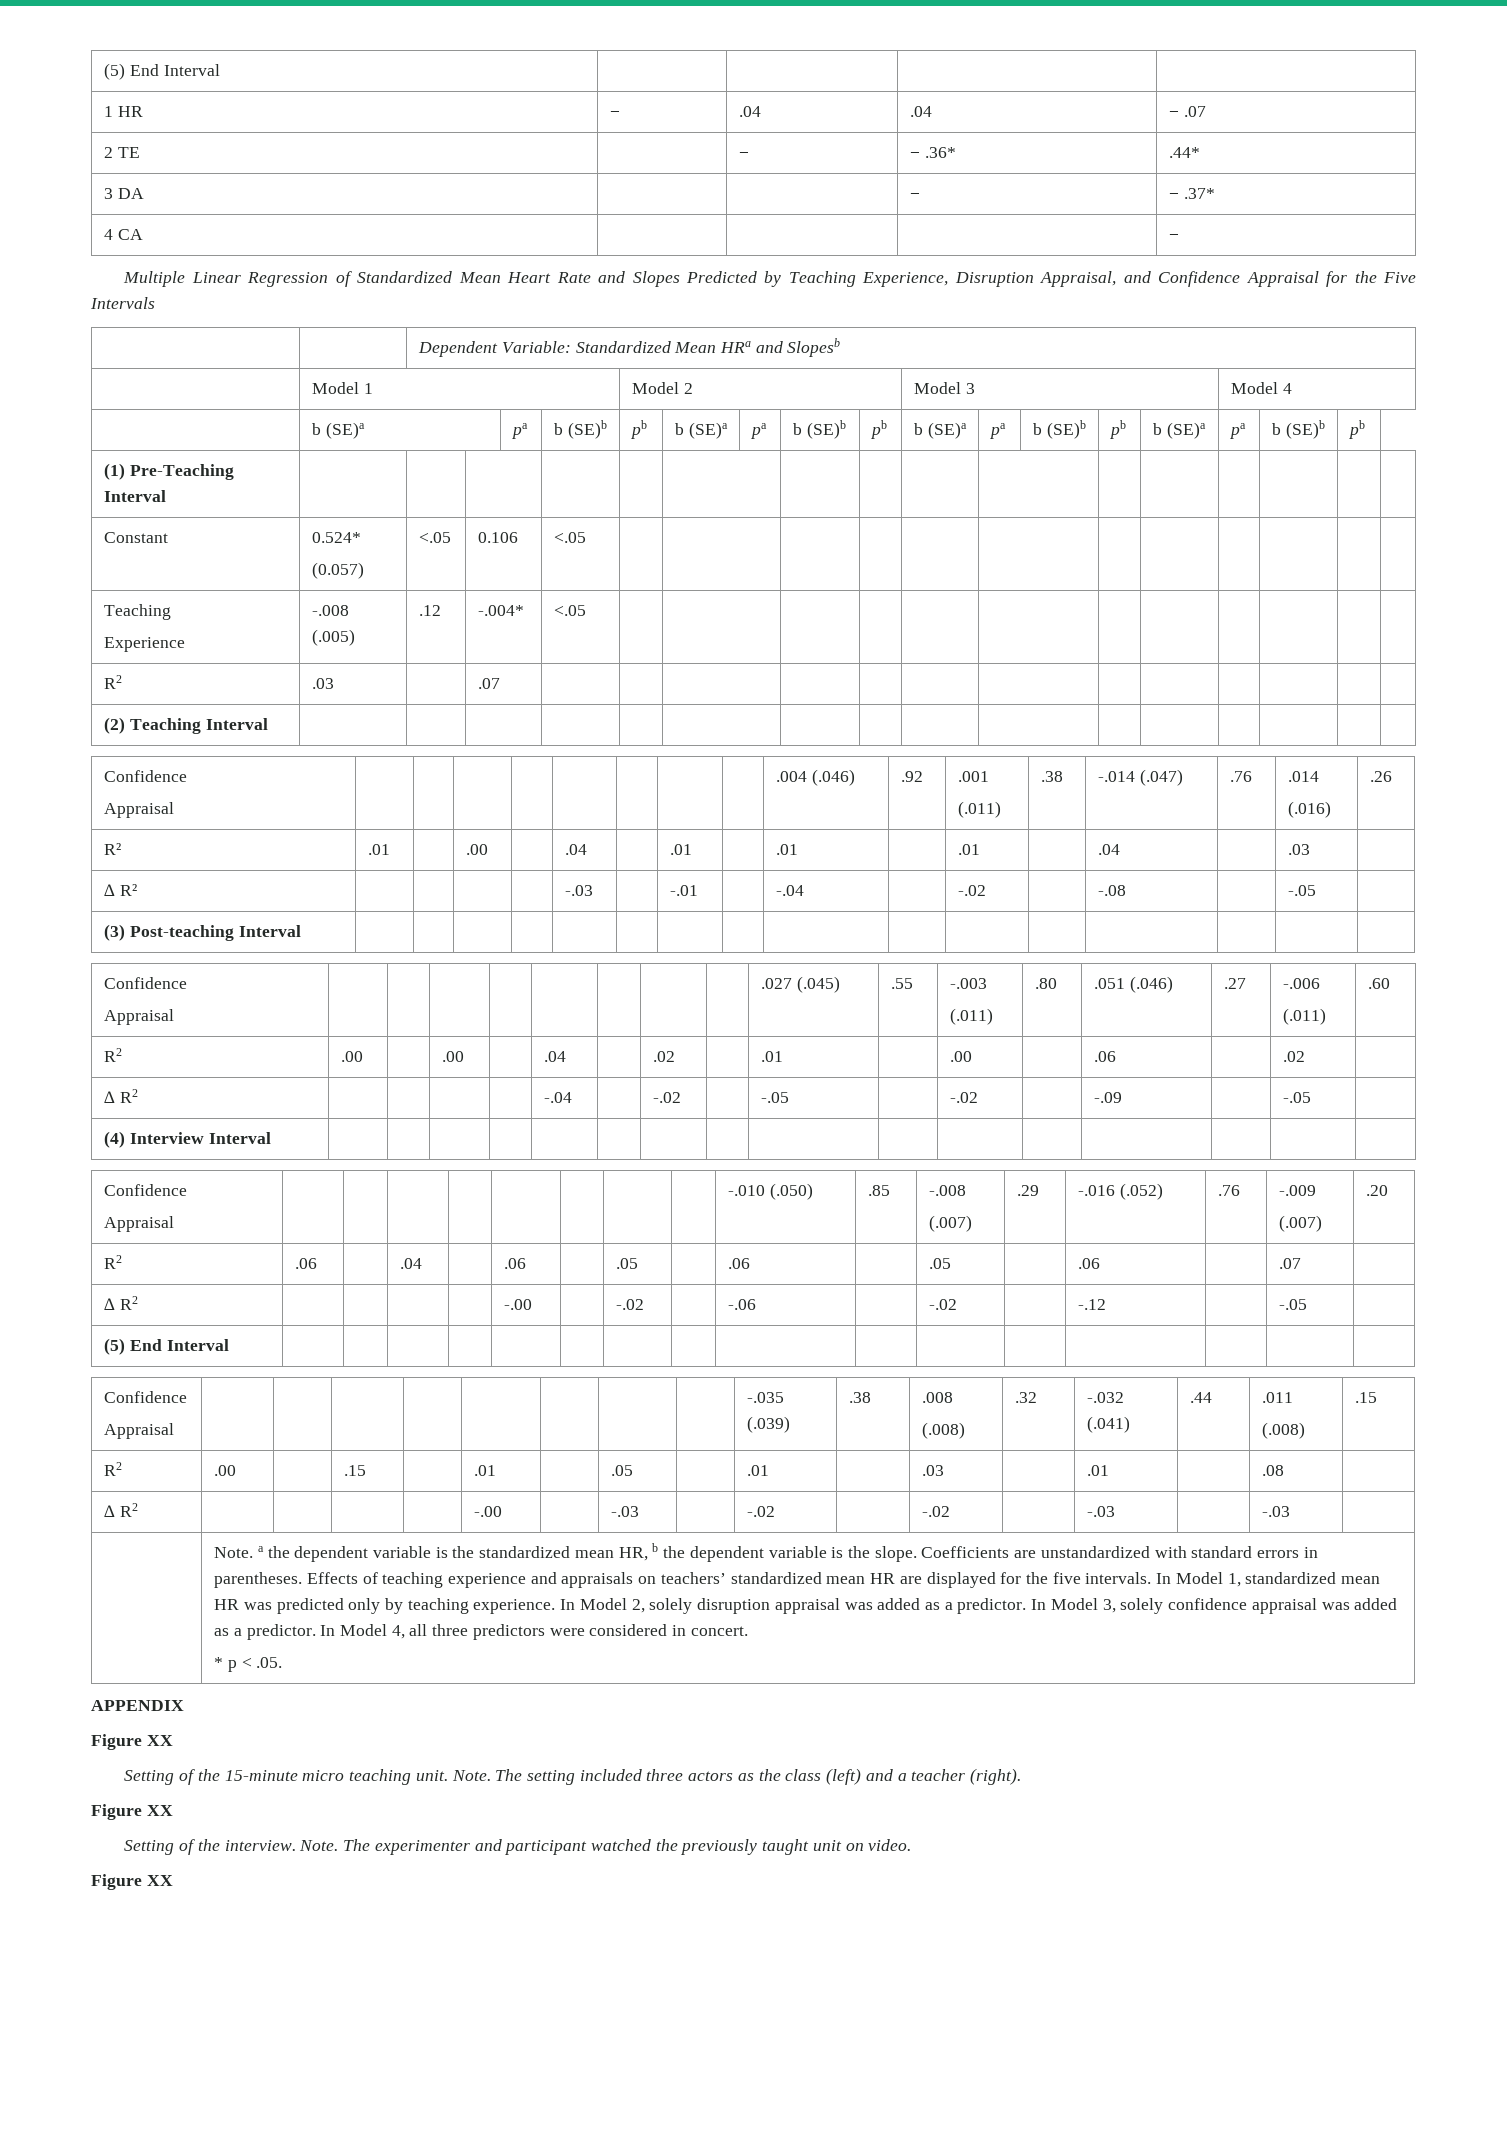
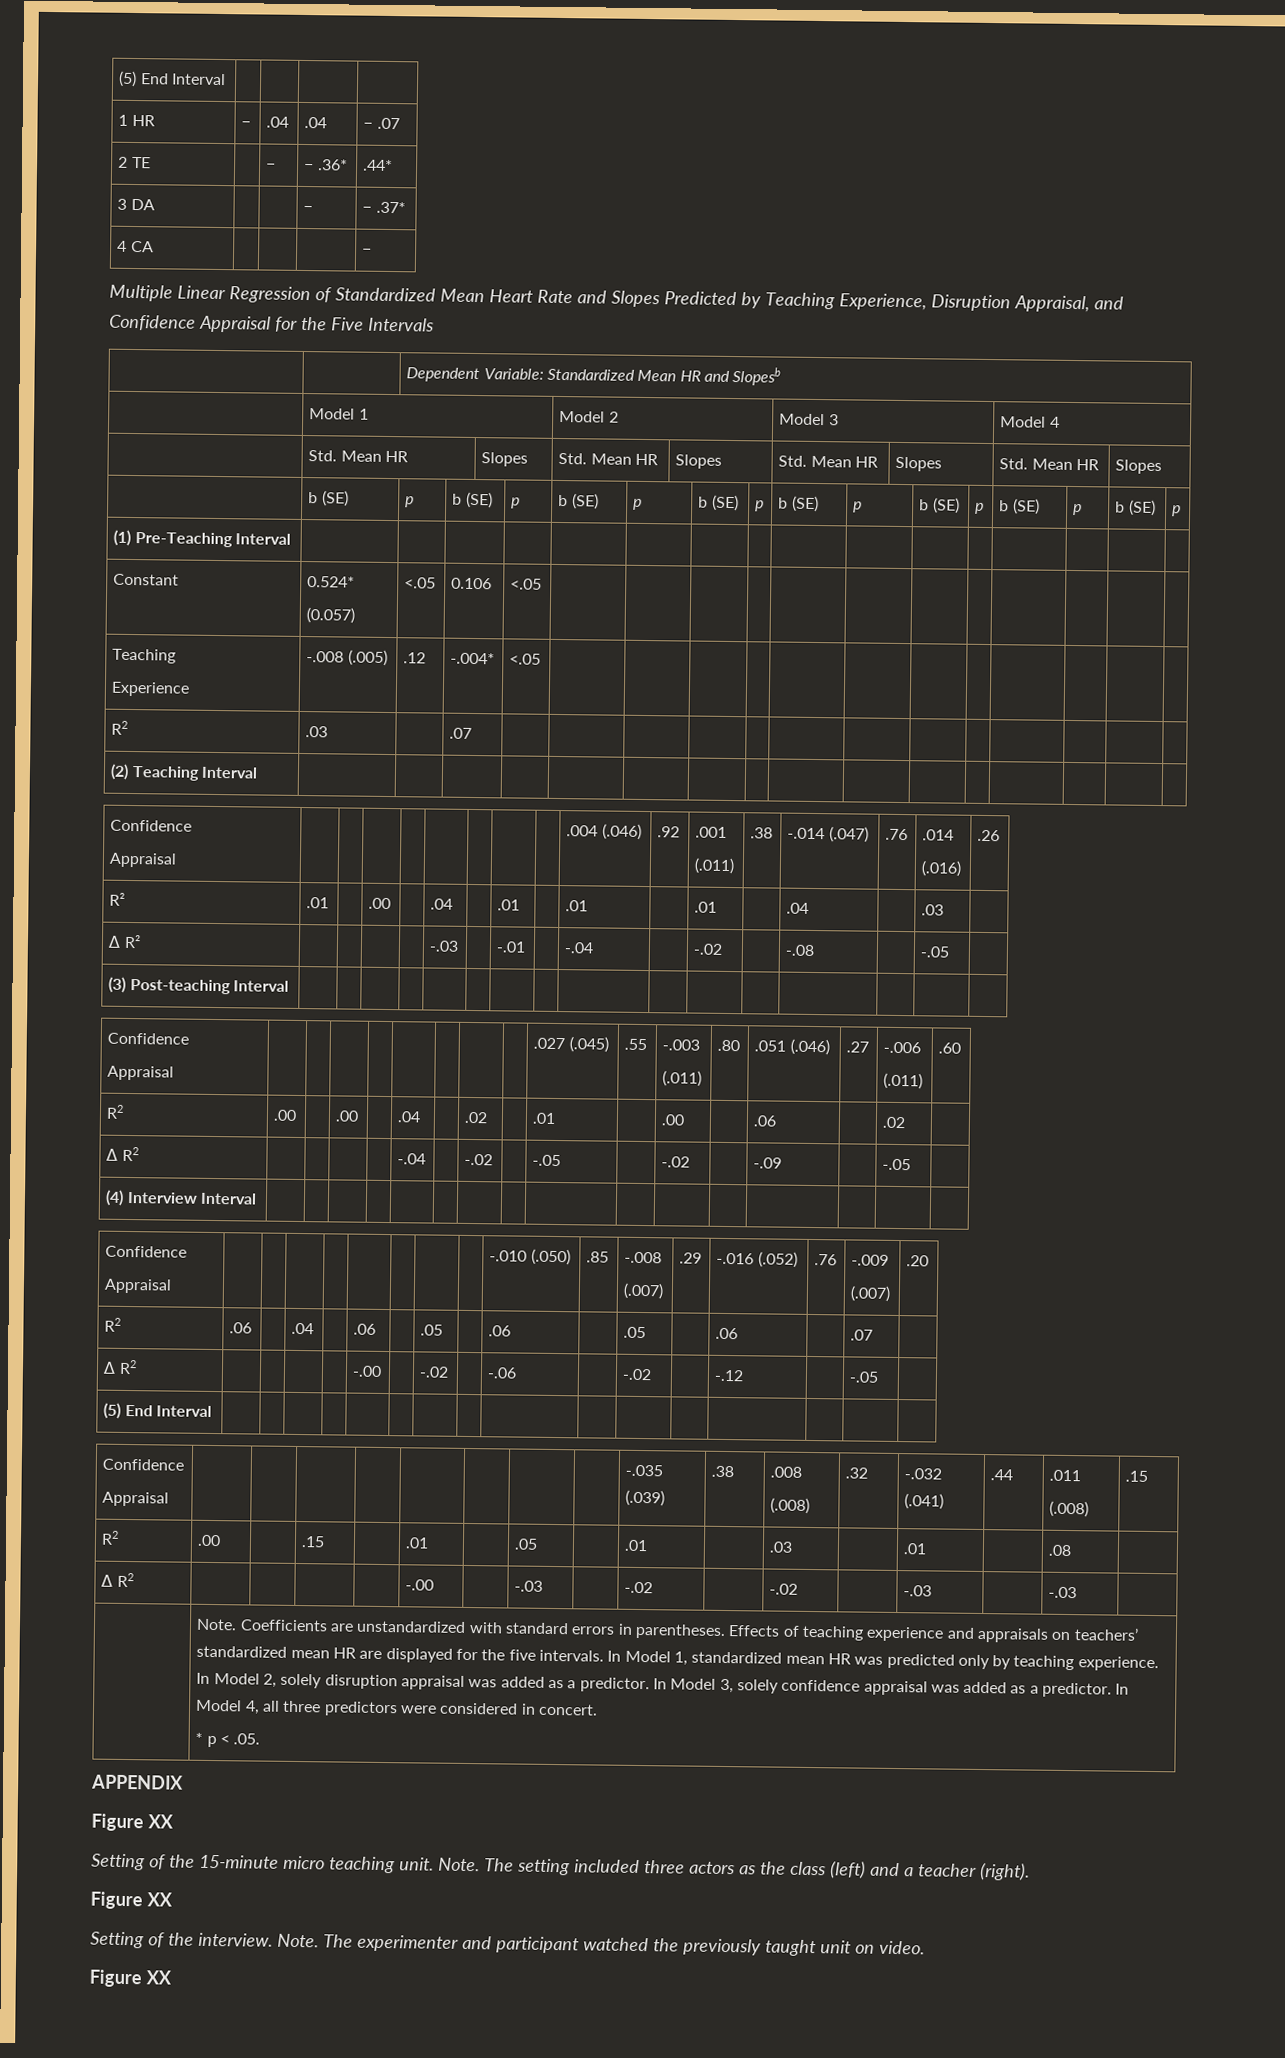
[720,341,752,353] HRa -> [679,370,701,382] HR
[312,422,365,439] [511,423,529,439] [554,420,607,439] [630,420,648,439] [675,422,728,439] [750,423,768,439] [793,420,846,439] [870,420,888,439] [914,422,967,439] [989,423,1007,439] [1033,420,1086,439] [1109,420,1127,439] [1153,422,1206,439] [1229,423,1247,439] [1272,420,1325,439] [1348,420,1366,439] b (SE)a | pa | b (SE)b | pb | b (SE)a | pa | b (SE)b | pb | b (SE)a | pa | b (SE)b | pb | b (SE)a | pa | b (SE)b | pb -> [308,450,409,463] [481,452,529,467] [558,452,659,466] [675,454,723,469] [778,455,879,468] [895,456,943,472] [999,458,1100,471] [1115,459,1163,475] [308,490,349,507] [405,496,415,508] [452,491,493,509] [511,497,521,509] [558,493,599,510] [633,498,643,510] [698,494,739,512] [755,500,765,512] [778,495,819,513] [853,501,863,513] [919,497,960,514] [975,502,985,514] [999,498,1040,515] [1073,504,1083,516] [1115,499,1156,516] [1172,505,1182,517] Std. Mean HR | Slopes | Std. Mean HR | Slopes | Std. Mean HR | Slopes | Std. Mean HR | Slopes // | b (SE) | p | b (SE) | p | b (SE) | p | b (SE) | p | b (SE) | p | b (SE) | p | b (SE) | p | b (SE) | p
[257,1543,917,1562] a the dependent variable is the standardized mean HR, b the dependent variable is the slope. -> (238, 1624) none

